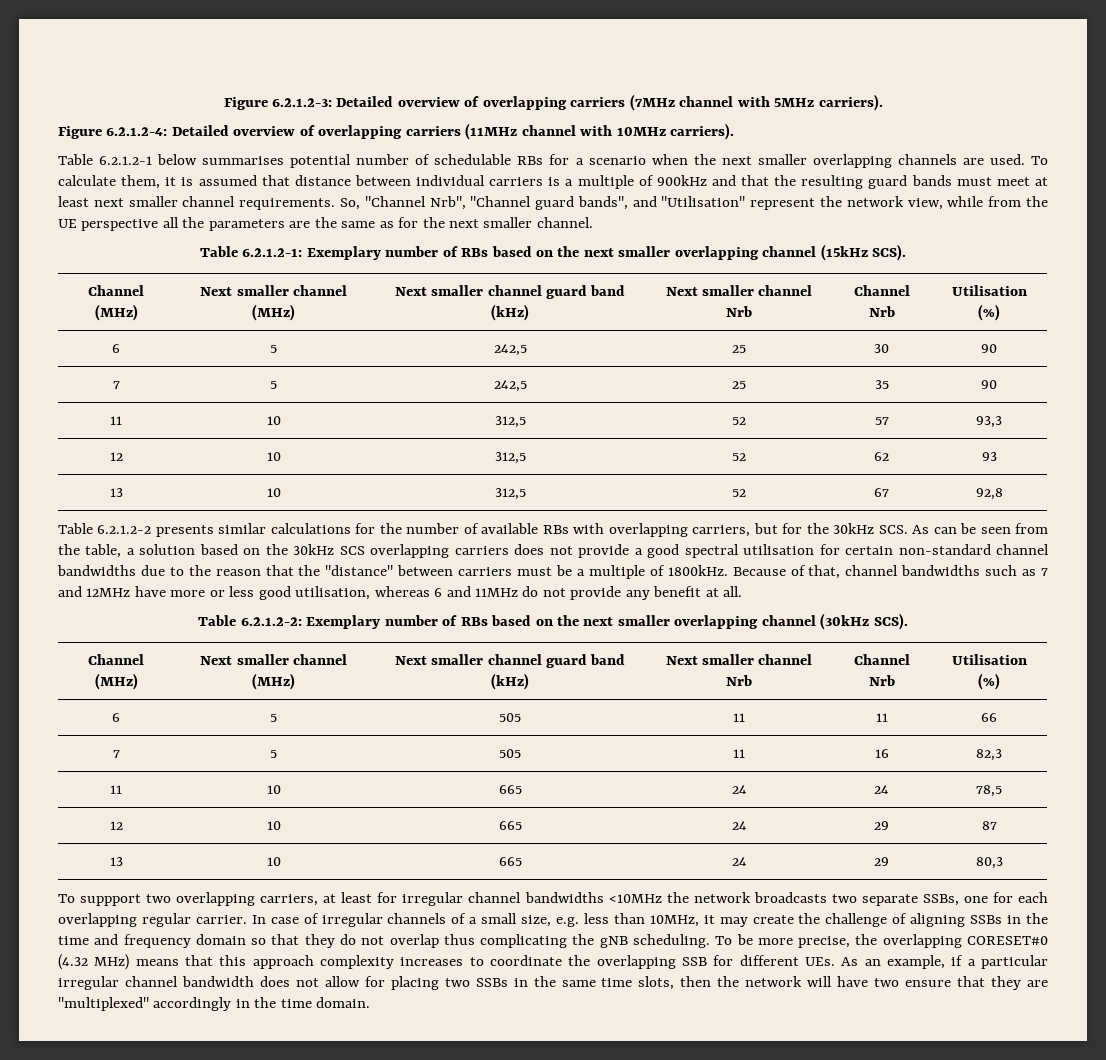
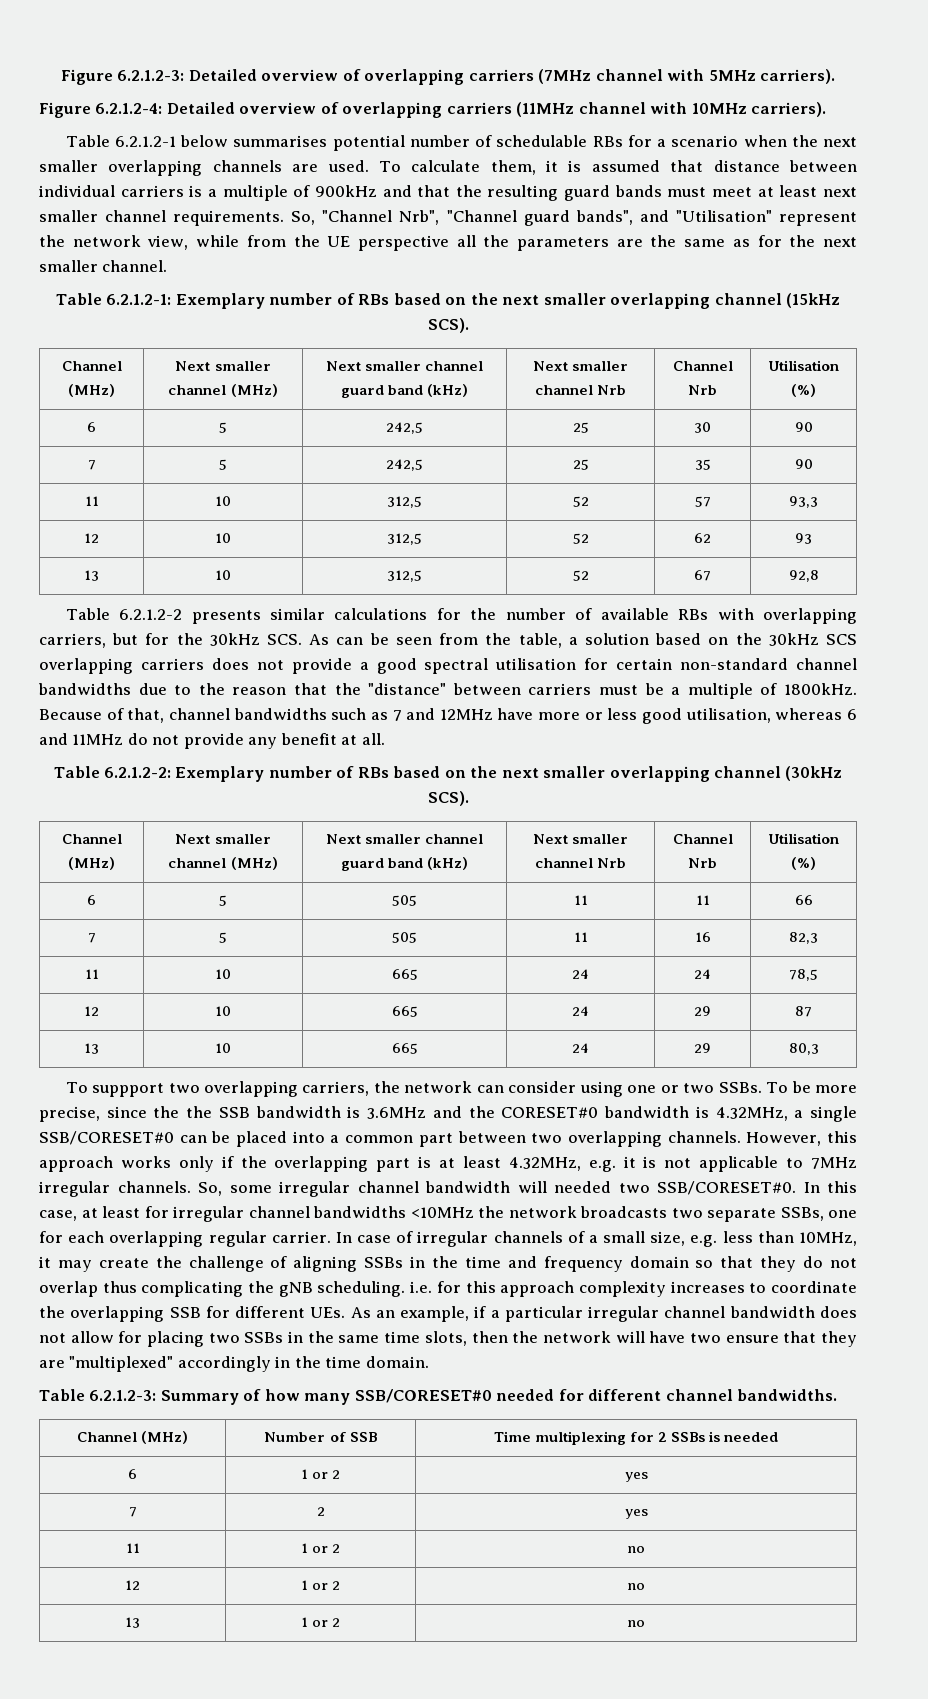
(319, 900) none -> [373,1081,858,1097] [39,1106,858,1122] [39,1131,858,1147] [39,1156,857,1172] [39,1181,857,1197] [39,1210,77,1221] the network can consider using one or two SSBs. To be more precise, since the the SSB bandwidth is 3.6MHz and the CORESET#0 bandwidth is 4.32MHz, a single SSB/CORESET#0 can be placed into a common part between two overlapping channels. However, this approach works only if the overlapping part is at least 4.32MHz, e.g. it is not applicable to 7MHz irregular channels. So, some irregular channel bandwidth will needed two SSB/CORESET#0. In this case,
[715,934,1049,948] [58,954,214,970] To be more precise, the overlapping CORESET#0 (4.32 MHz) means that -> [410,1281,461,1293] i.e. for
(371, 1002) none -> [39,1389,837,1405] [76,1431,189,1444] [264,1432,377,1442] [493,1431,779,1445] [128,1469,137,1479] [300,1469,341,1479] [624,1472,648,1482] [128,1507,137,1517] [316,1507,325,1516] [624,1509,648,1519] [125,1543,140,1553] [300,1543,341,1553] [627,1546,645,1553] [125,1580,140,1590] [300,1580,341,1590] [627,1583,645,1590] [125,1617,140,1628] [300,1617,341,1627] [627,1620,645,1627] // Table 6.2.1.2-3: Summary of how many SSB/CORESET#0 needed for different channel bandwidths. // Channel (MHz) | Number of SSB | Time multiplexing for 2 SSBs is needed // 6 | 1 or 2 | yes // 7 | 2 | yes // 11 | 1 or 2 | no // 12 | 1 or 2 | no // 13 | 1 or 2 | no

